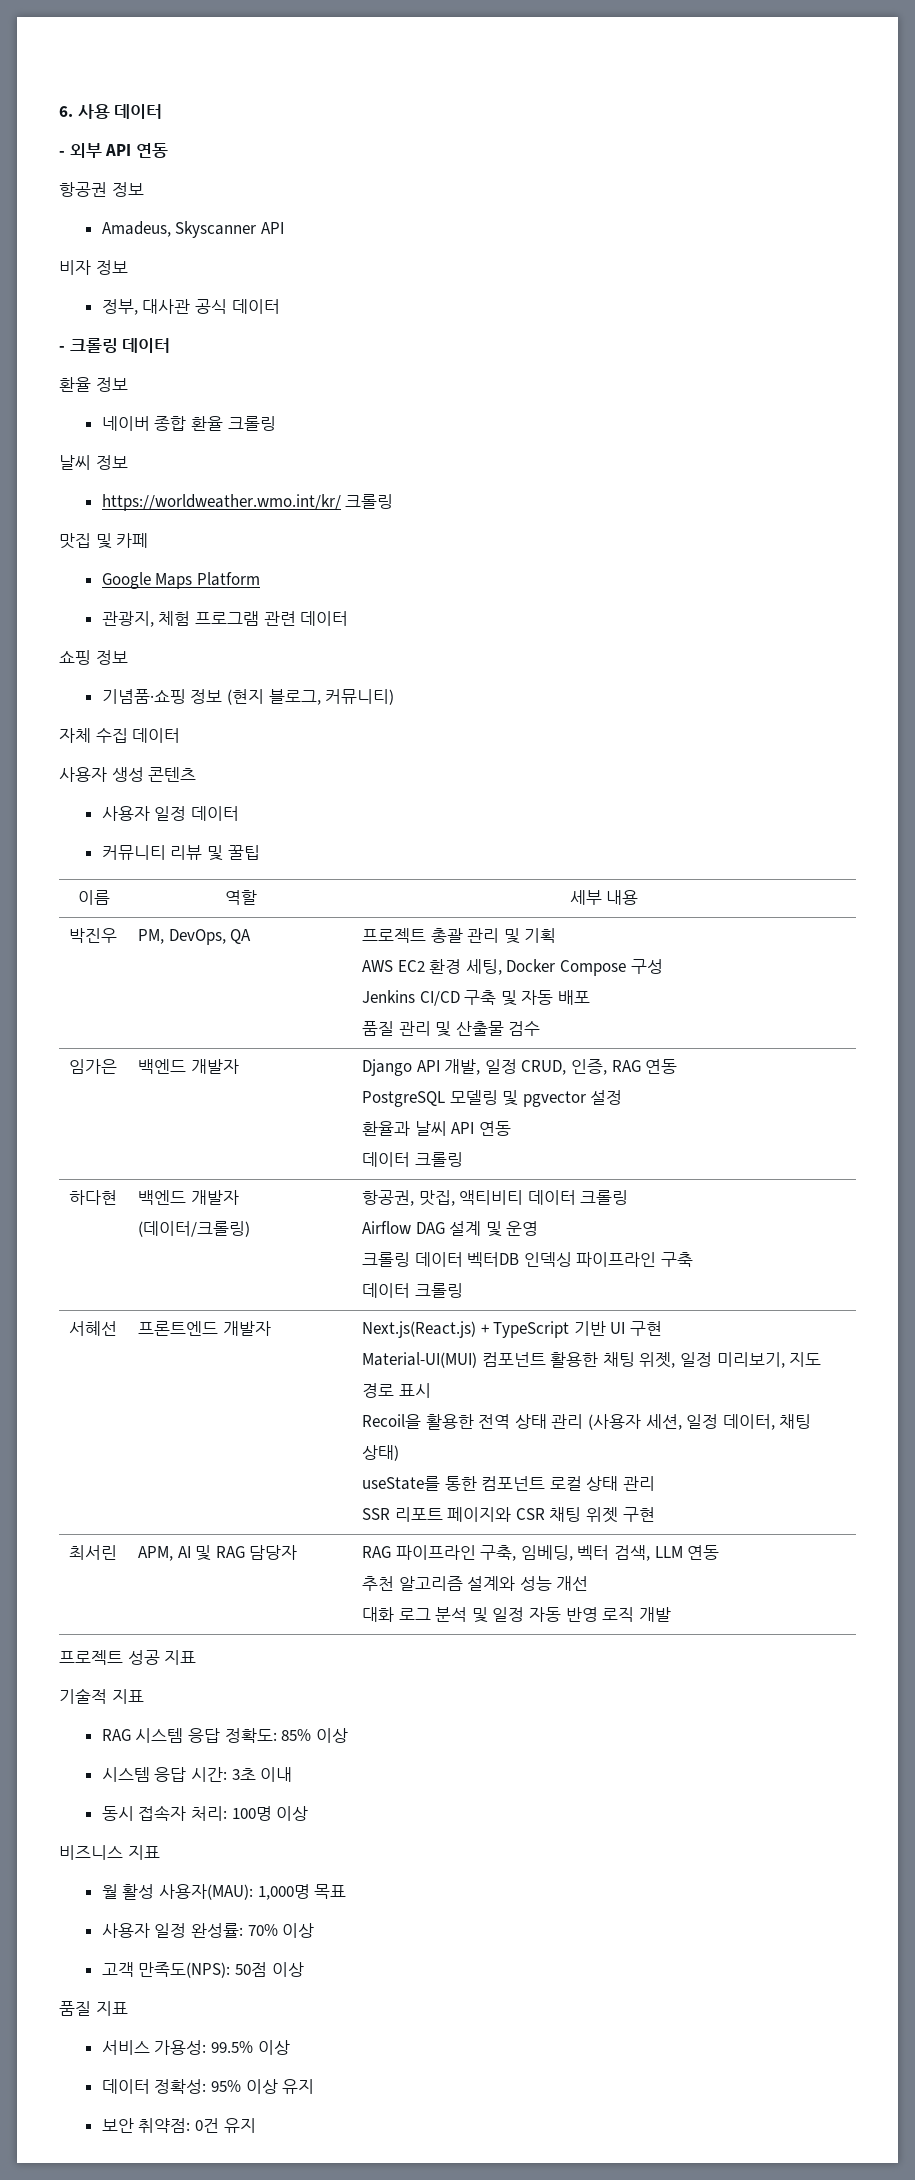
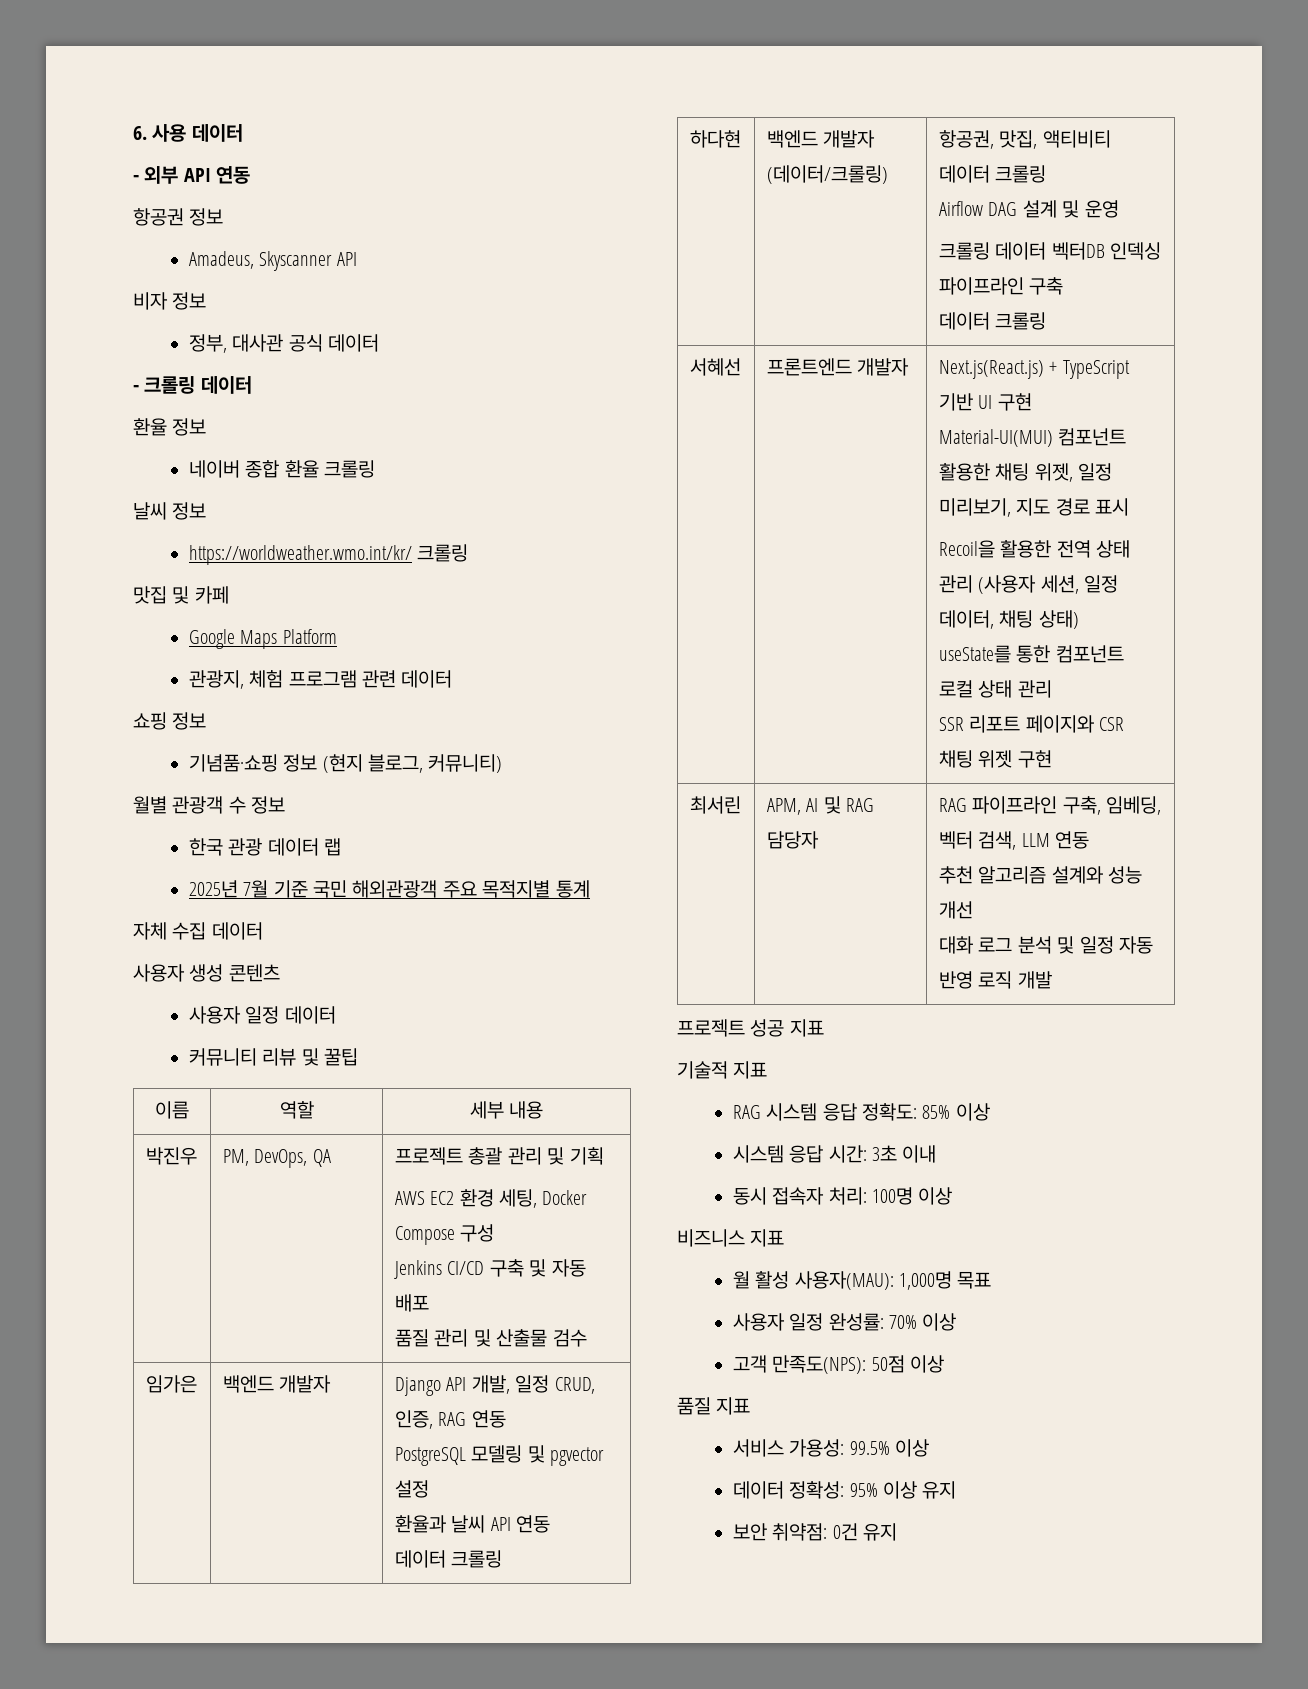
(395, 697) none -> [133,796,286,814] [188,838,342,856] [188,880,590,898] // 월별 관광객 수 정보 // 한국 관광 데이터 랩 // 2025년 7월 기준 국민 해외관광객 주요 목적지별 통계

